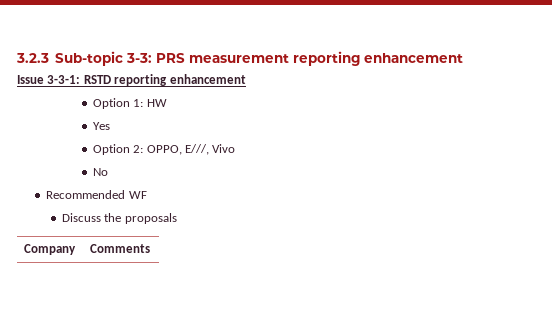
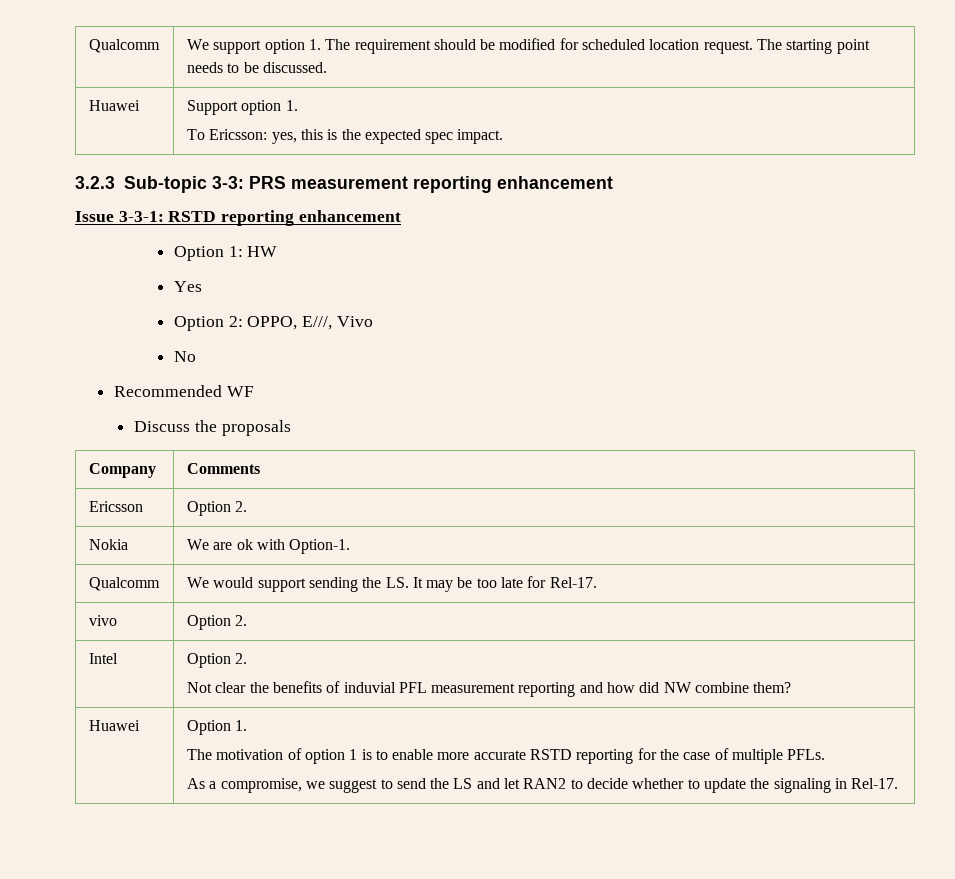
(16, 58) none -> [88,39,160,53] [186,38,870,54] [186,62,327,73] [88,100,140,111] [186,100,298,115] [186,129,504,144] Qualcomm | We support option 1. The requirement should be modified for scheduled location request. The starting point needs to be discussed. // Huawei | Support option 1. // To Ericsson: yes, this is the expected spec impact. //
(151, 248) none -> [88,501,143,512] [186,501,248,516] [88,539,128,550] [186,539,351,554] [88,577,160,591] [186,576,597,592] [88,615,117,626] [186,615,248,630] [88,653,118,664] [186,653,248,668] [186,681,792,697] [88,720,140,731] [186,720,248,735] [186,748,826,764] [186,778,899,793] // Ericsson | Option 2. // Nokia | We are ok with Option-1. // Qualcomm | We would support sending the LS. It may be too late for Rel-17. // vivo | Option 2. // Intel | Option 2. // Not clear the benefits of induvial PFL measurement reporting and how did NW combine them? // Huawei | Option 1. // The motivation of option 1 is to enable more accurate RSTD reporting for the case of multiple PFLs. // As a compromise, we suggest to send the LS and let RAN2 to decide whether to update the signaling in Rel-17.

